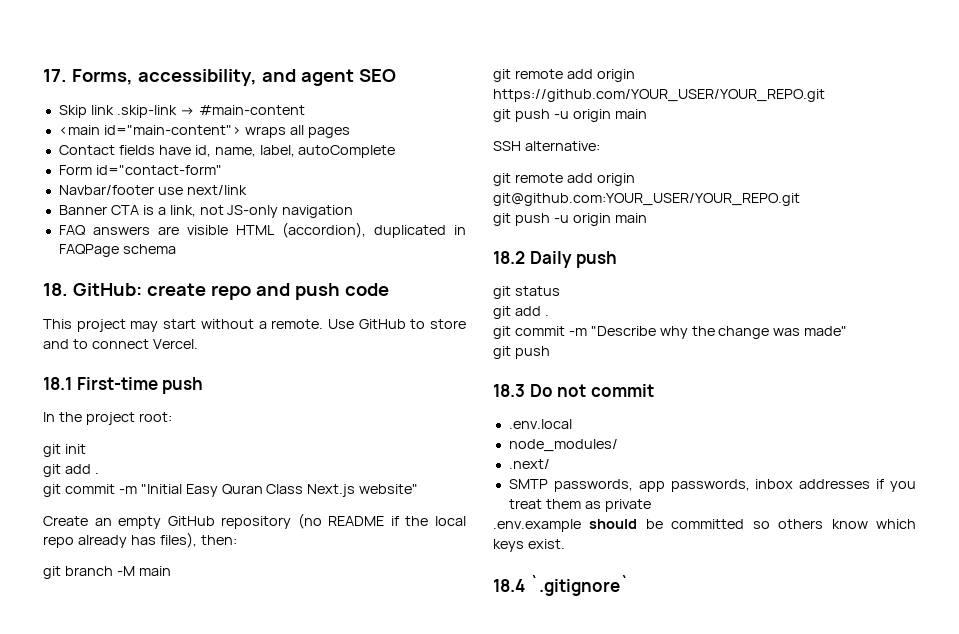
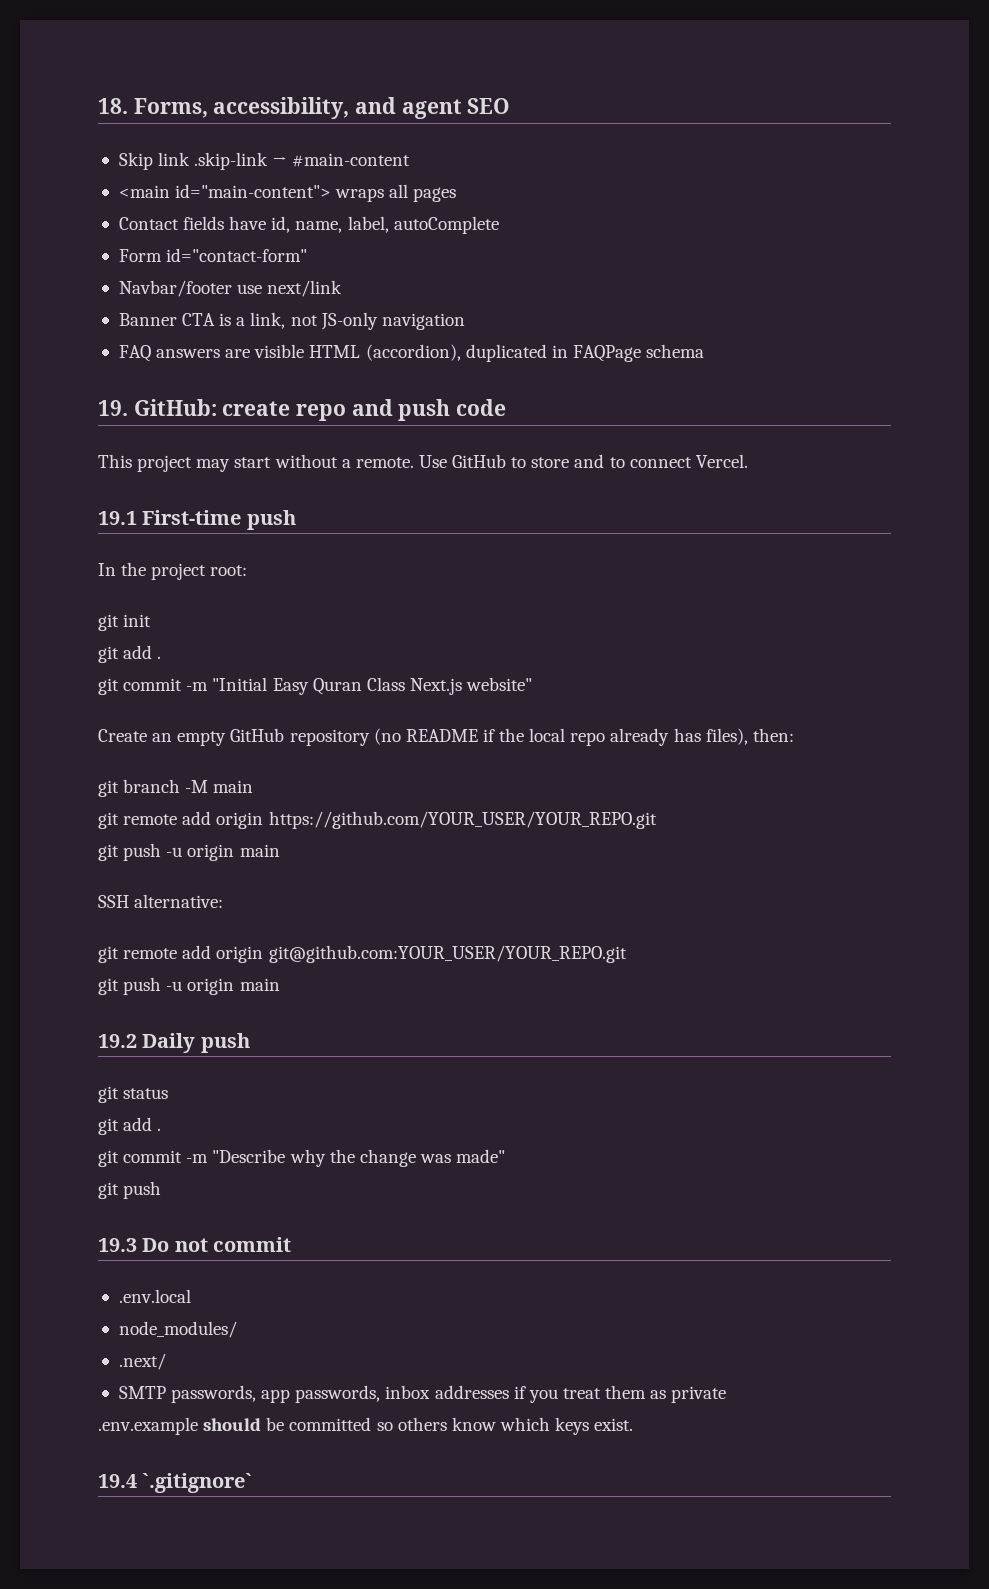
[43,69,67,82] 17. -> [98,98,128,114] 18.
[43,283,68,296] 18. -> [98,400,128,416] 19.
[43,377,72,390] 18.1 -> [98,511,137,525] 19.1
[493,251,525,264] 18.2 -> [98,1034,137,1048] 19.2
[493,384,525,397] 18.3 -> [98,1238,137,1252] 19.3
[493,579,525,592] 18.4 -> [98,1474,137,1488] 19.4

